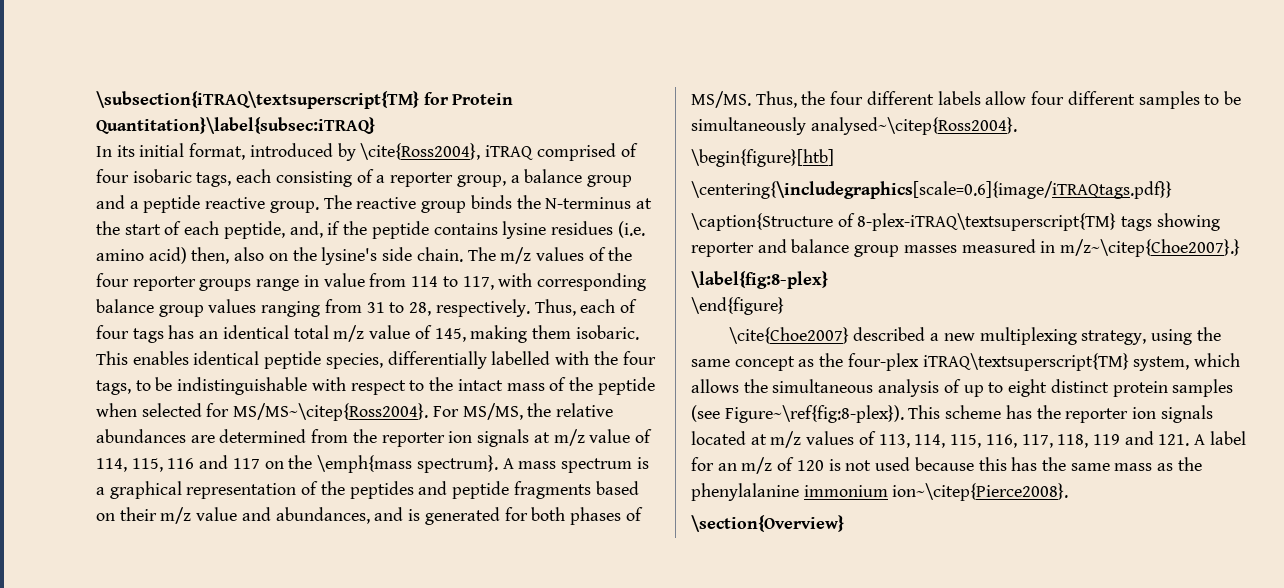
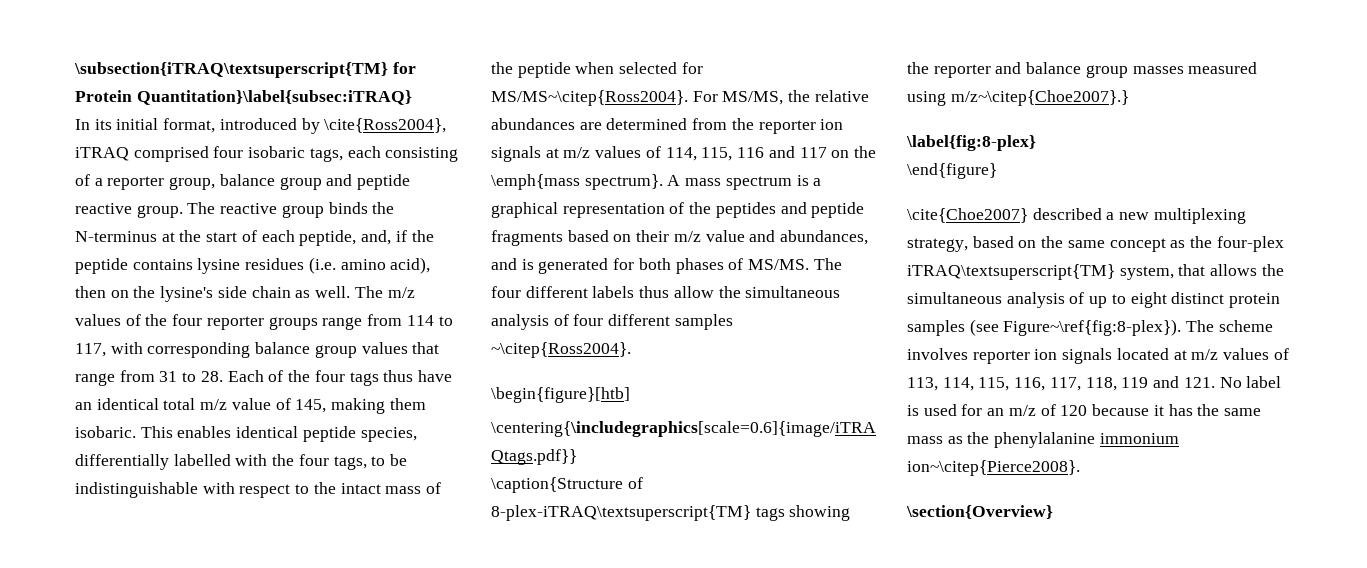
[620,143,638,157] of -> (209, 154) none
[510,175,520,183] a -> (216, 183) none
[129,201,139,209] a -> (353, 180) none
[148,247,265,264] acid) then, also -> [390,257,431,274] [75,286,106,298] acid), then
[416,247,463,262] chain. -> [251,286,351,298] chain as well.
[303,273,365,287] in value -> (363, 323) none
[261,301,321,317] ranging -> [412,342,440,354] [75,373,115,386] that range
[409,299,637,317] [96,325,195,343] 28, respectively. Thus, each of four tags has -> [200,370,452,386] 28. Each of the four tags thus have
[589,429,631,443] value -> [595,146,642,158] values
[755,91,826,108] Thus, the -> [813,258,842,270] The
[985,91,1241,109] [691,117,1017,135] allow four different samples to be simultaneously analysed~\citep{Ross2004}. -> [639,286,841,298] [491,314,733,330] [491,342,631,358] thus allow the simultaneous analysis of four different samples ~\citep{Ross2004}.
(1220, 222) none -> [907,62,929,74] the
[1040,241,1056,253] in -> [907,91,946,106] using
[1151,329,1193,345] using -> [972,236,1037,248] based on
[1194,353,1241,367] which -> [1178,264,1206,276] that
[908,405,1061,419] This scheme has the -> [1186,320,1273,332] [907,348,968,360] The scheme involves
[1194,431,1246,445] A label -> [1219,376,1282,388] [907,404,957,416] No label is used
[828,457,1007,471] is not used because this -> [1092,404,1164,416] because it

